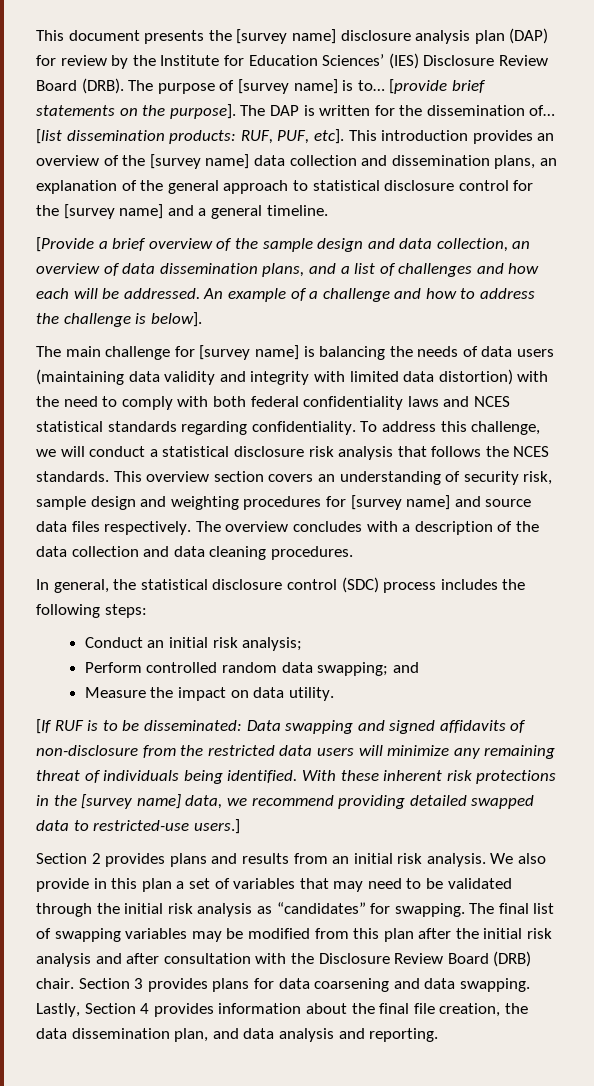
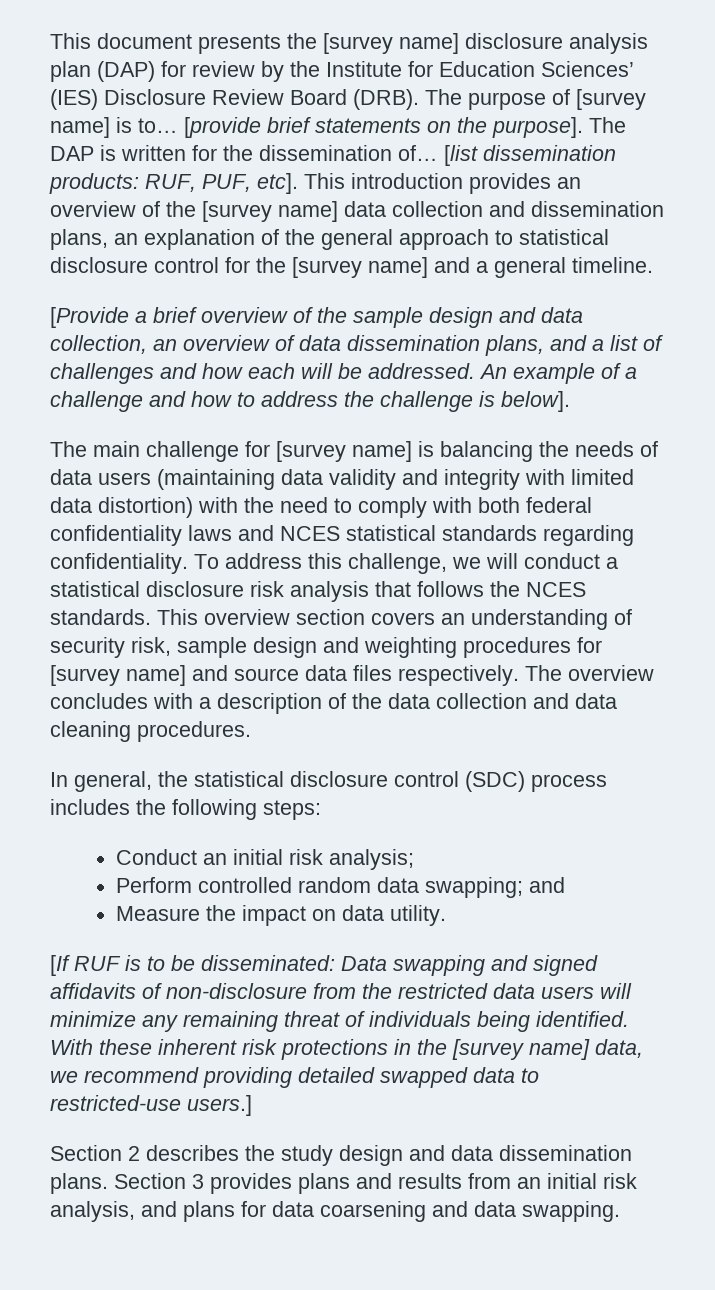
(101, 858) none -> [146,1145,632,1166] [50,1173,204,1194] describes the study design and data dissemination plans. Section 3
[426,853,547,867] [36,878,512,892] [36,902,555,917] [36,928,553,942] [36,951,532,967] [36,978,208,992] analysis. We also provide in this plan a set of variables that may need to be validated through the initial risk analysis as “candidates” for swapping. The final list of swapping variables may be modified from this plan after the initial risk analysis and after consultation with the Disclosure Review Board (DRB) chair. Section 3 provides -> [50,1201,177,1222] analysis, and
[36,1003,528,1017] [36,1028,439,1042] Lastly, Section 4 provides information about the final file creation, the data dissemination plan, and data analysis and reporting. -> (620, 1211) none

